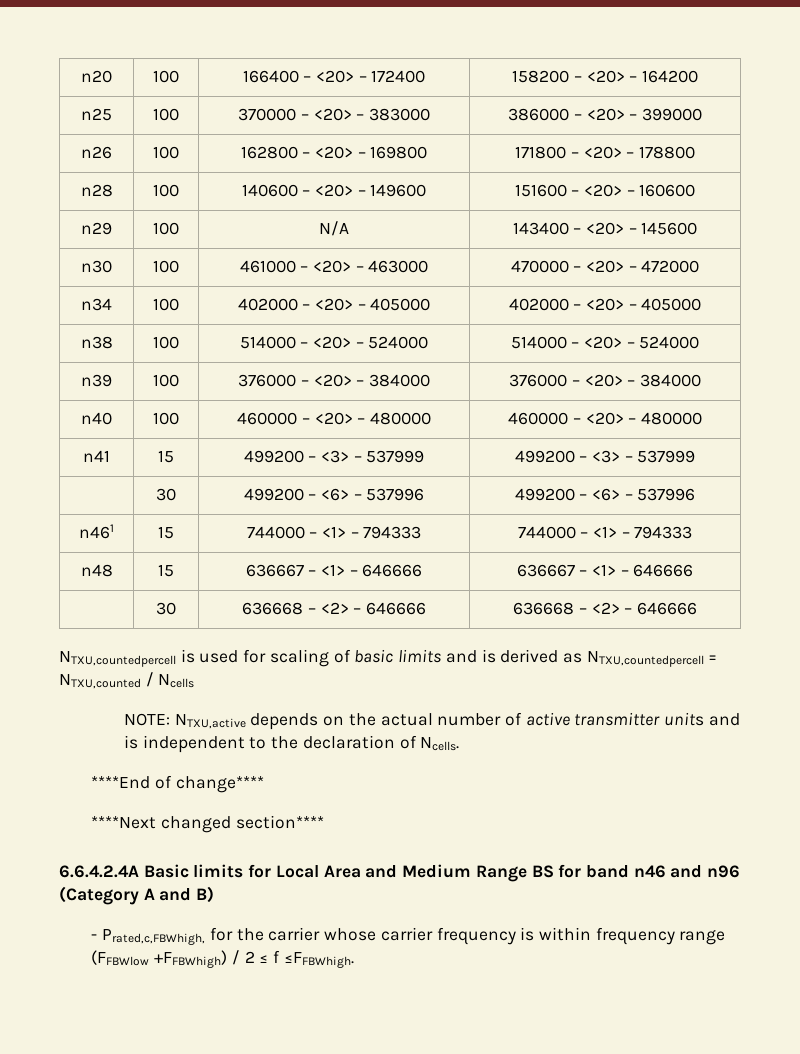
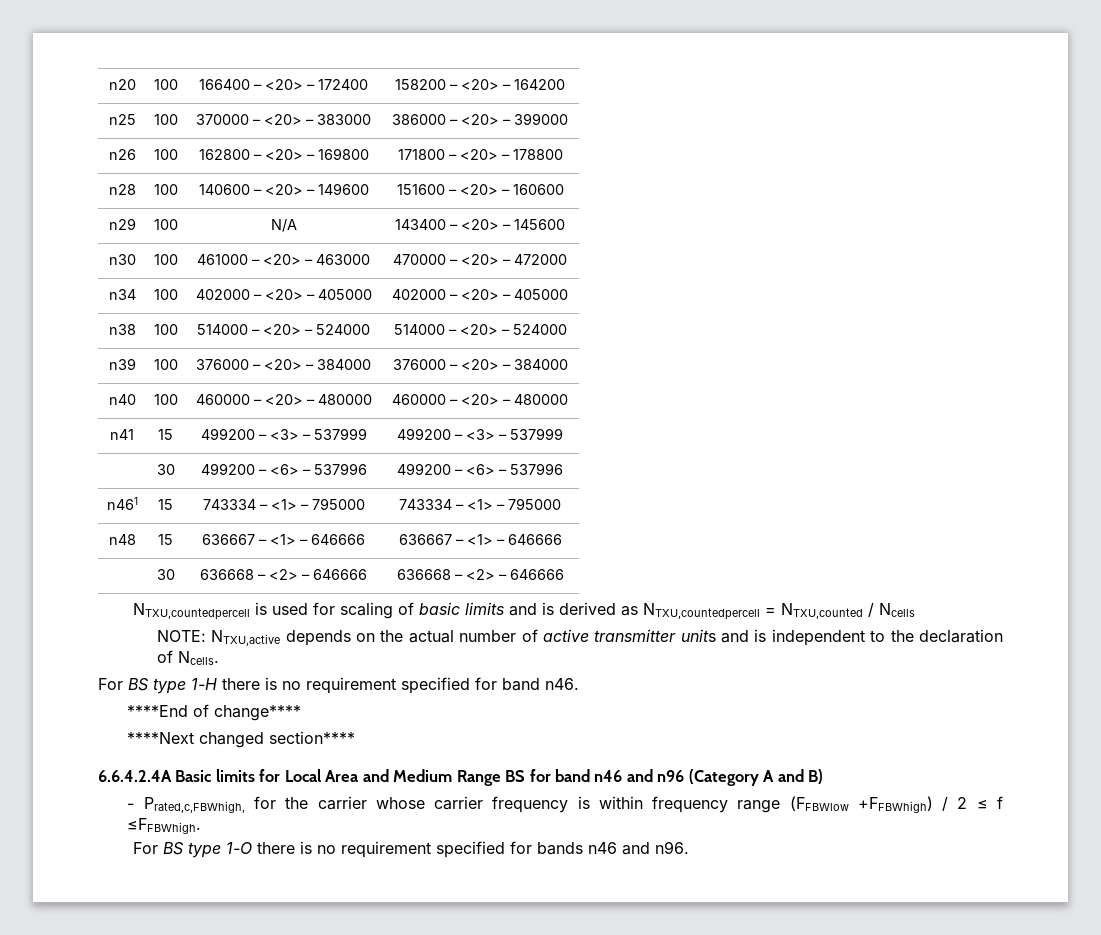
[246,526,422,539] [517,526,693,539] 744000 – <1> – 794333 | 744000 – <1> – 794333 -> [202,498,365,510] [399,498,561,510] 743334 – <1> – 795000 | 743334 – <1> – 795000
(460, 744) none -> [98,677,579,694] // For BS type 1-H there is no requirement specified for band n46.
(354, 960) none -> [132,841,689,858] // For BS type 1-O there is no requirement specified for bands n46 and n96.

